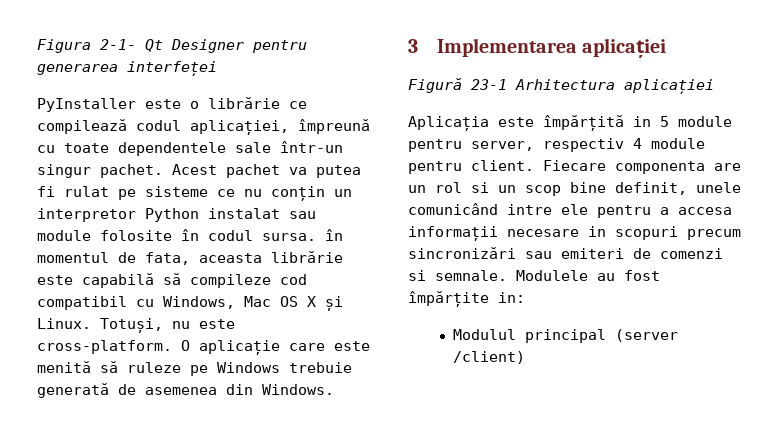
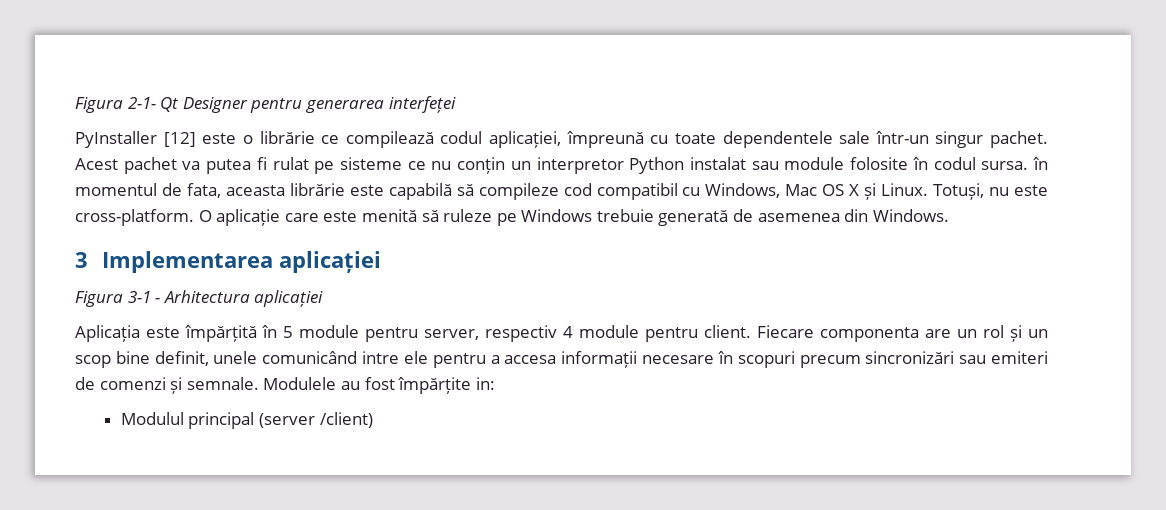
(136, 105) none -> [163,132,196,147] [12]
[408,78,507,93] Figură 23-1 -> [75,291,161,307] Figura 3-1 -
[633,116,651,127] in -> [262,325,277,338] în
[471,182,489,193] si -> [1010,325,1022,342] și
[588,226,606,237] in -> [717,351,733,364] în
[408,270,426,281] si -> [170,377,183,394] și

